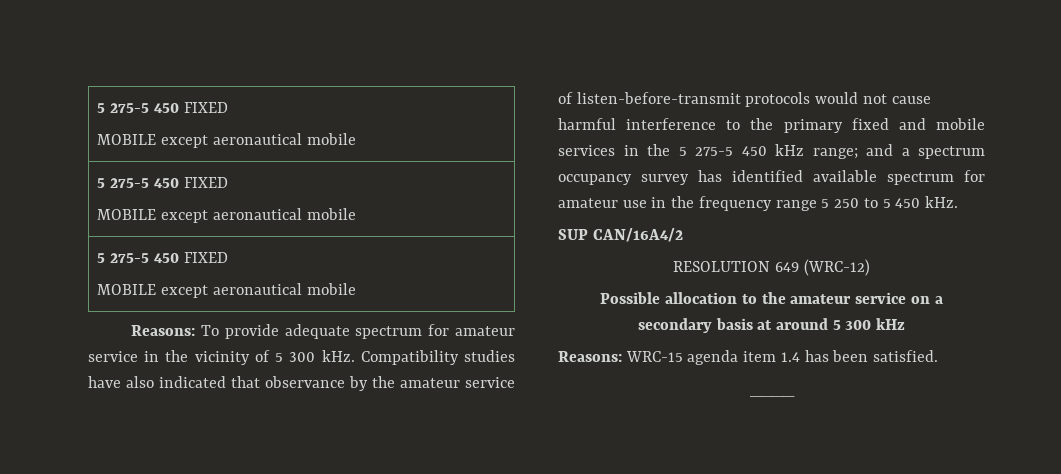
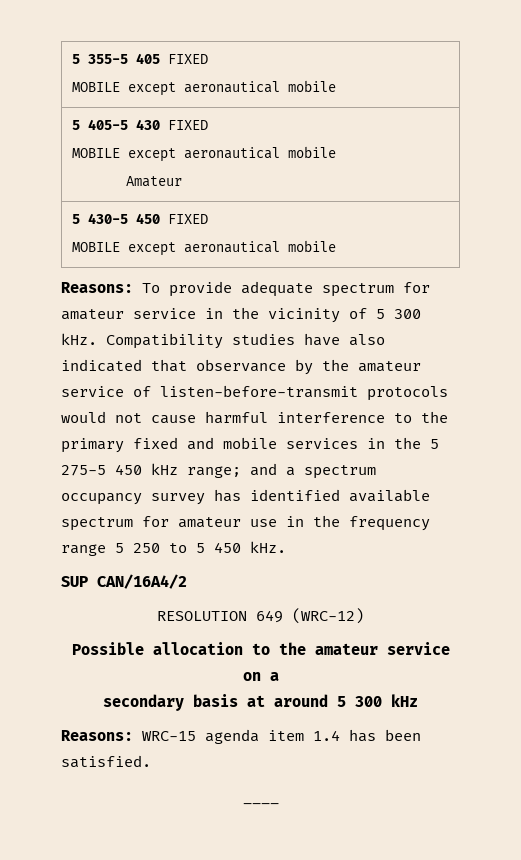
[97,102,228,113] [97,133,356,148] [97,177,228,188] [97,208,356,223] [97,253,150,263] 5 275-5 450 FIXED // MOBILE except aeronautical mobile // 5 275-5 450 FIXED // MOBILE except aeronautical mobile // 5 275-5 -> [71,53,208,64] [71,80,336,96] [71,119,208,130] [71,146,336,162] [126,176,183,187] [71,213,128,224] 5 355-5 405 FIXED // MOBILE except aeronautical mobile // 5 405-5 430 FIXED // MOBILE except aeronautical mobile // Amateur // 5 430-5

